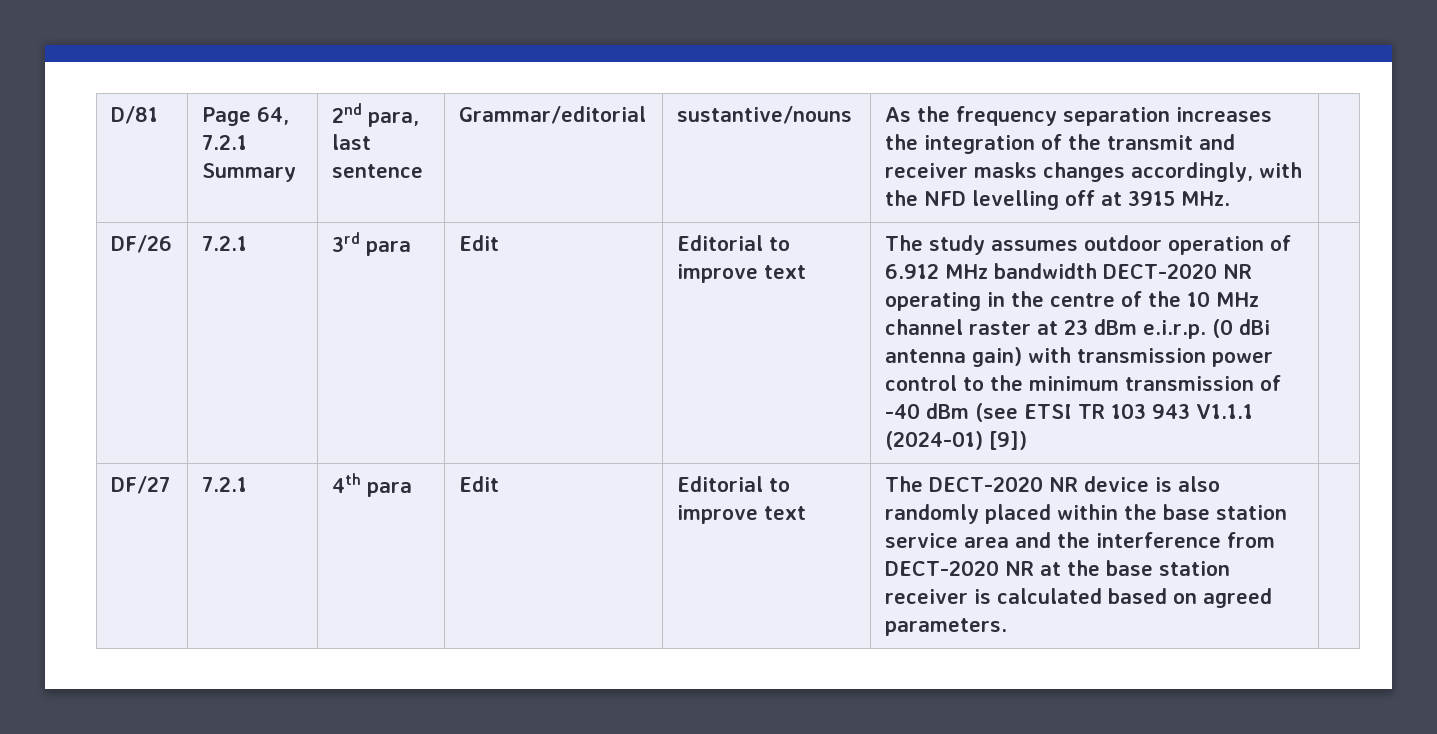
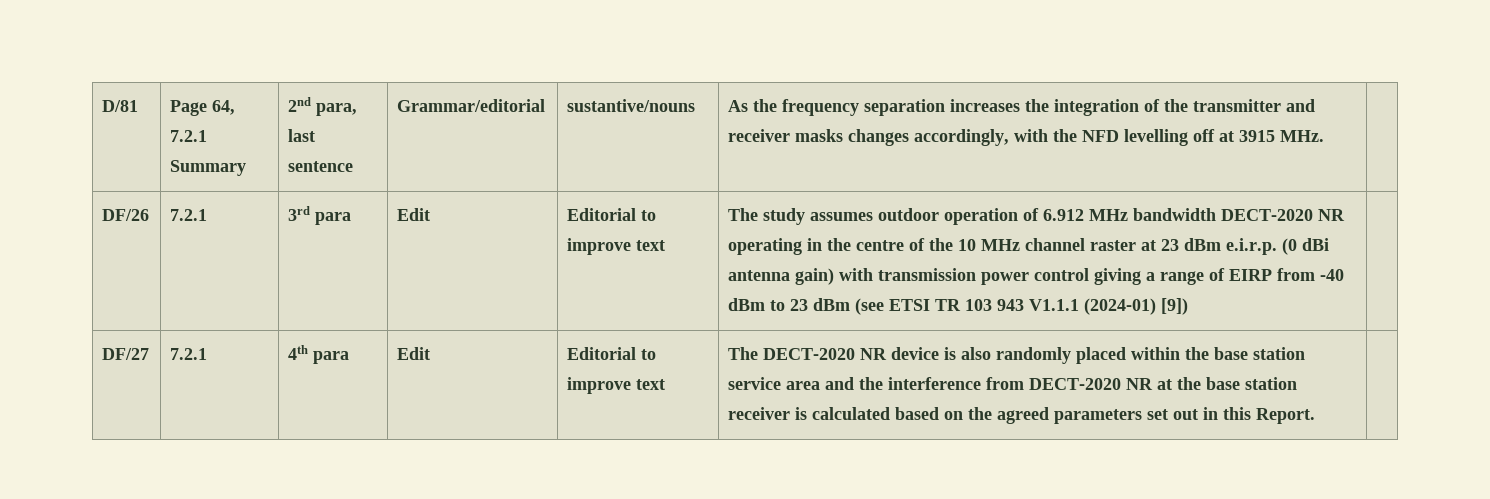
[1106,135,1193,150] transmit -> [1193,99,1282,112] transmitter
[962,375,1281,391] [884,403,920,419] to the minimum transmission of -40 -> [1094,268,1345,285] [728,298,809,311] giving a range of EIRP from -40 dBm to 23
[1202,588,1272,608] [884,618,1007,636] agreed parameters. -> [968,407,1316,424] the agreed parameters set out in this Report.

